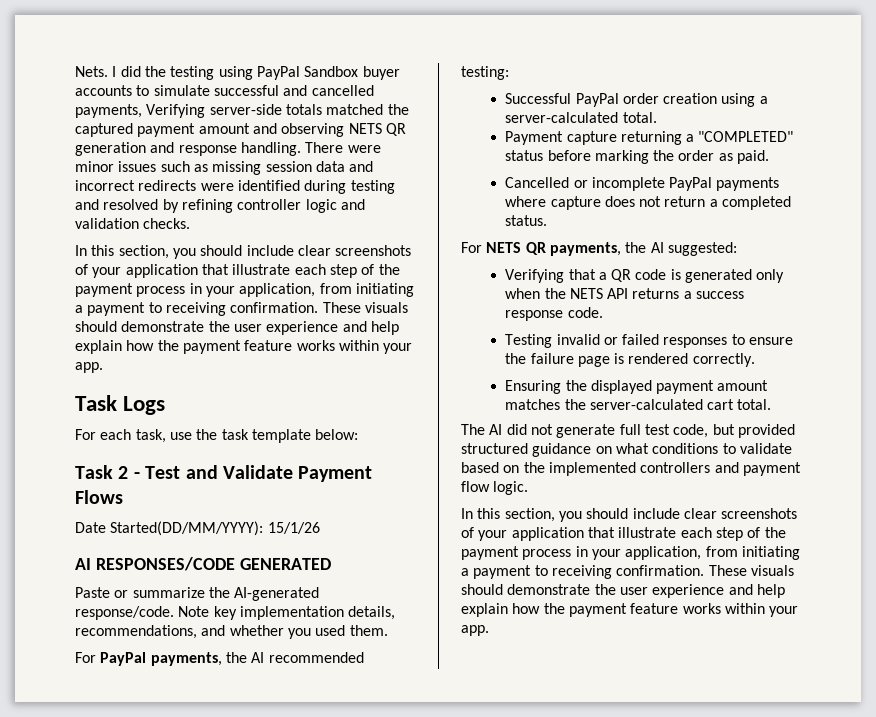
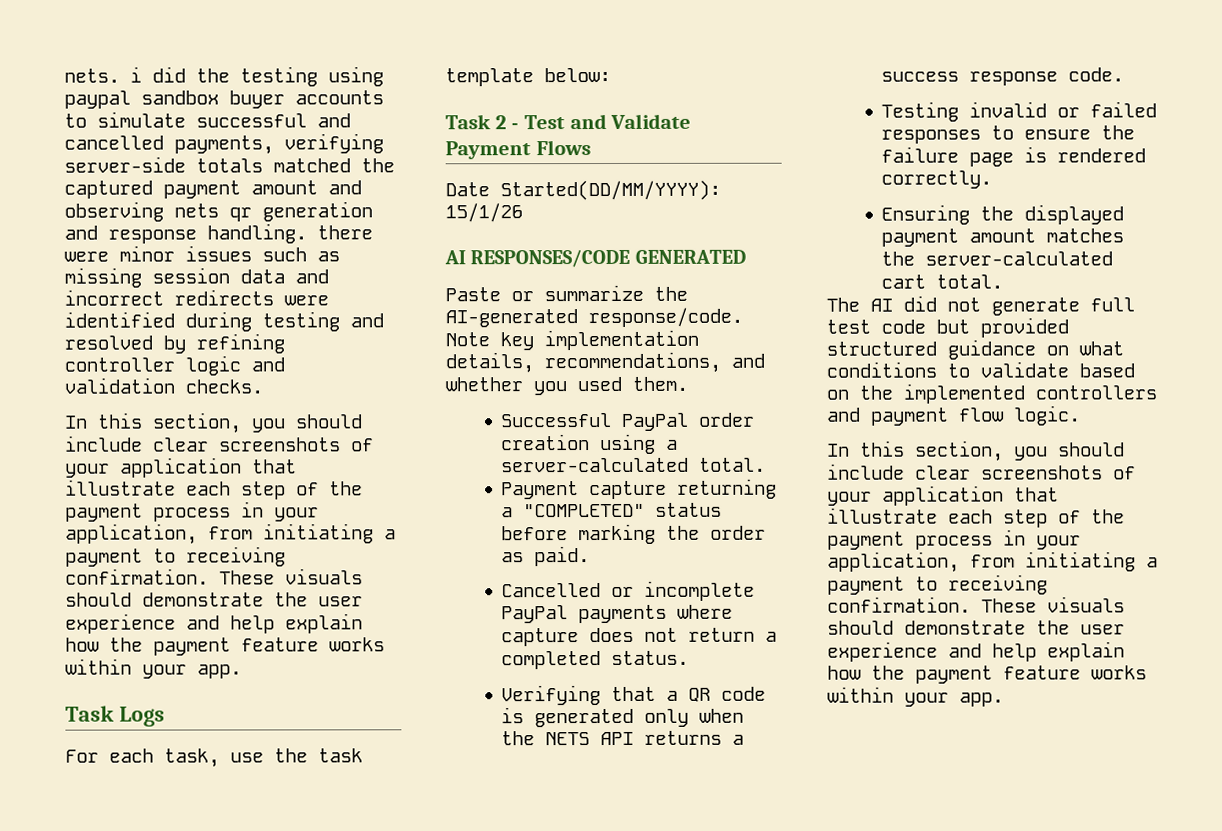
[75,66,117,77] Nets. I -> [64,66,142,83] nets. i
[256,66,359,80] PayPal Sandbox -> [64,90,219,109] paypal sandbox
[146,104,206,118] Verifying -> [284,133,384,154] verifying
[348,123,406,136] NETS QR -> [174,203,252,222] nets qr
[305,142,344,153] There -> [317,225,373,240] there
[75,652,364,666] [461,66,509,80] // For PayPal payments, the AI recommended testing: -> (688, 383) none
[461,242,737,256] // For NETS QR payments, the AI suggested: -> (690, 657) none
[673,424,709,438] code, -> [881,319,926,334] code

